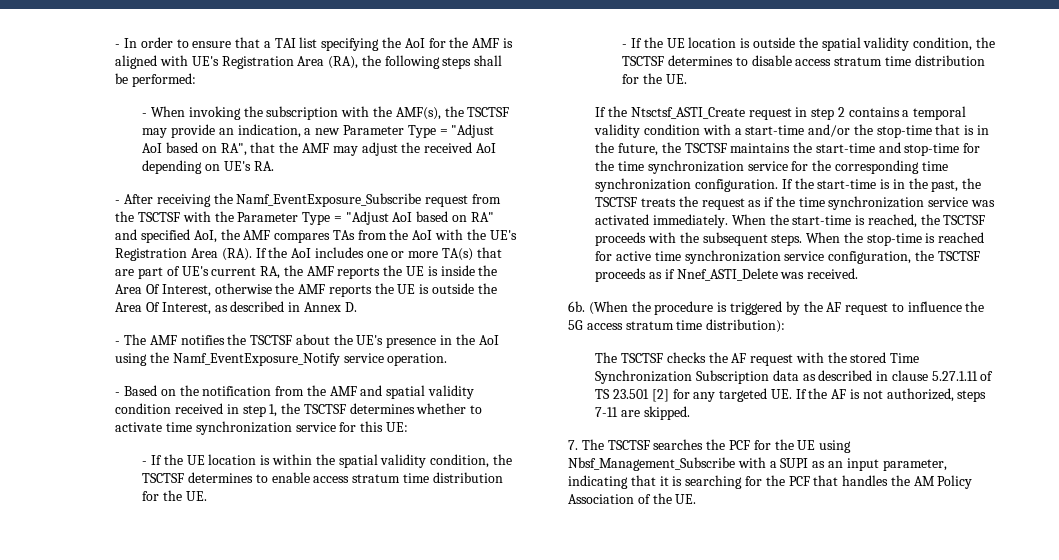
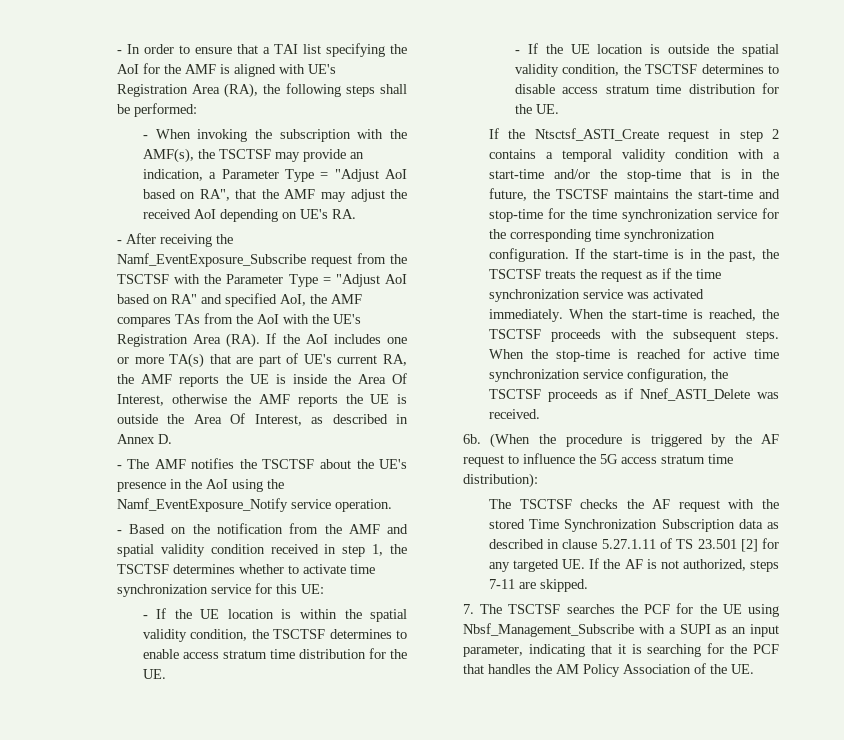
[315,128,341,135] new -> (217, 175) none

